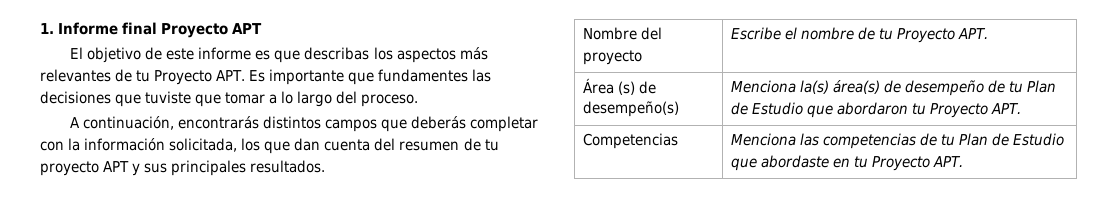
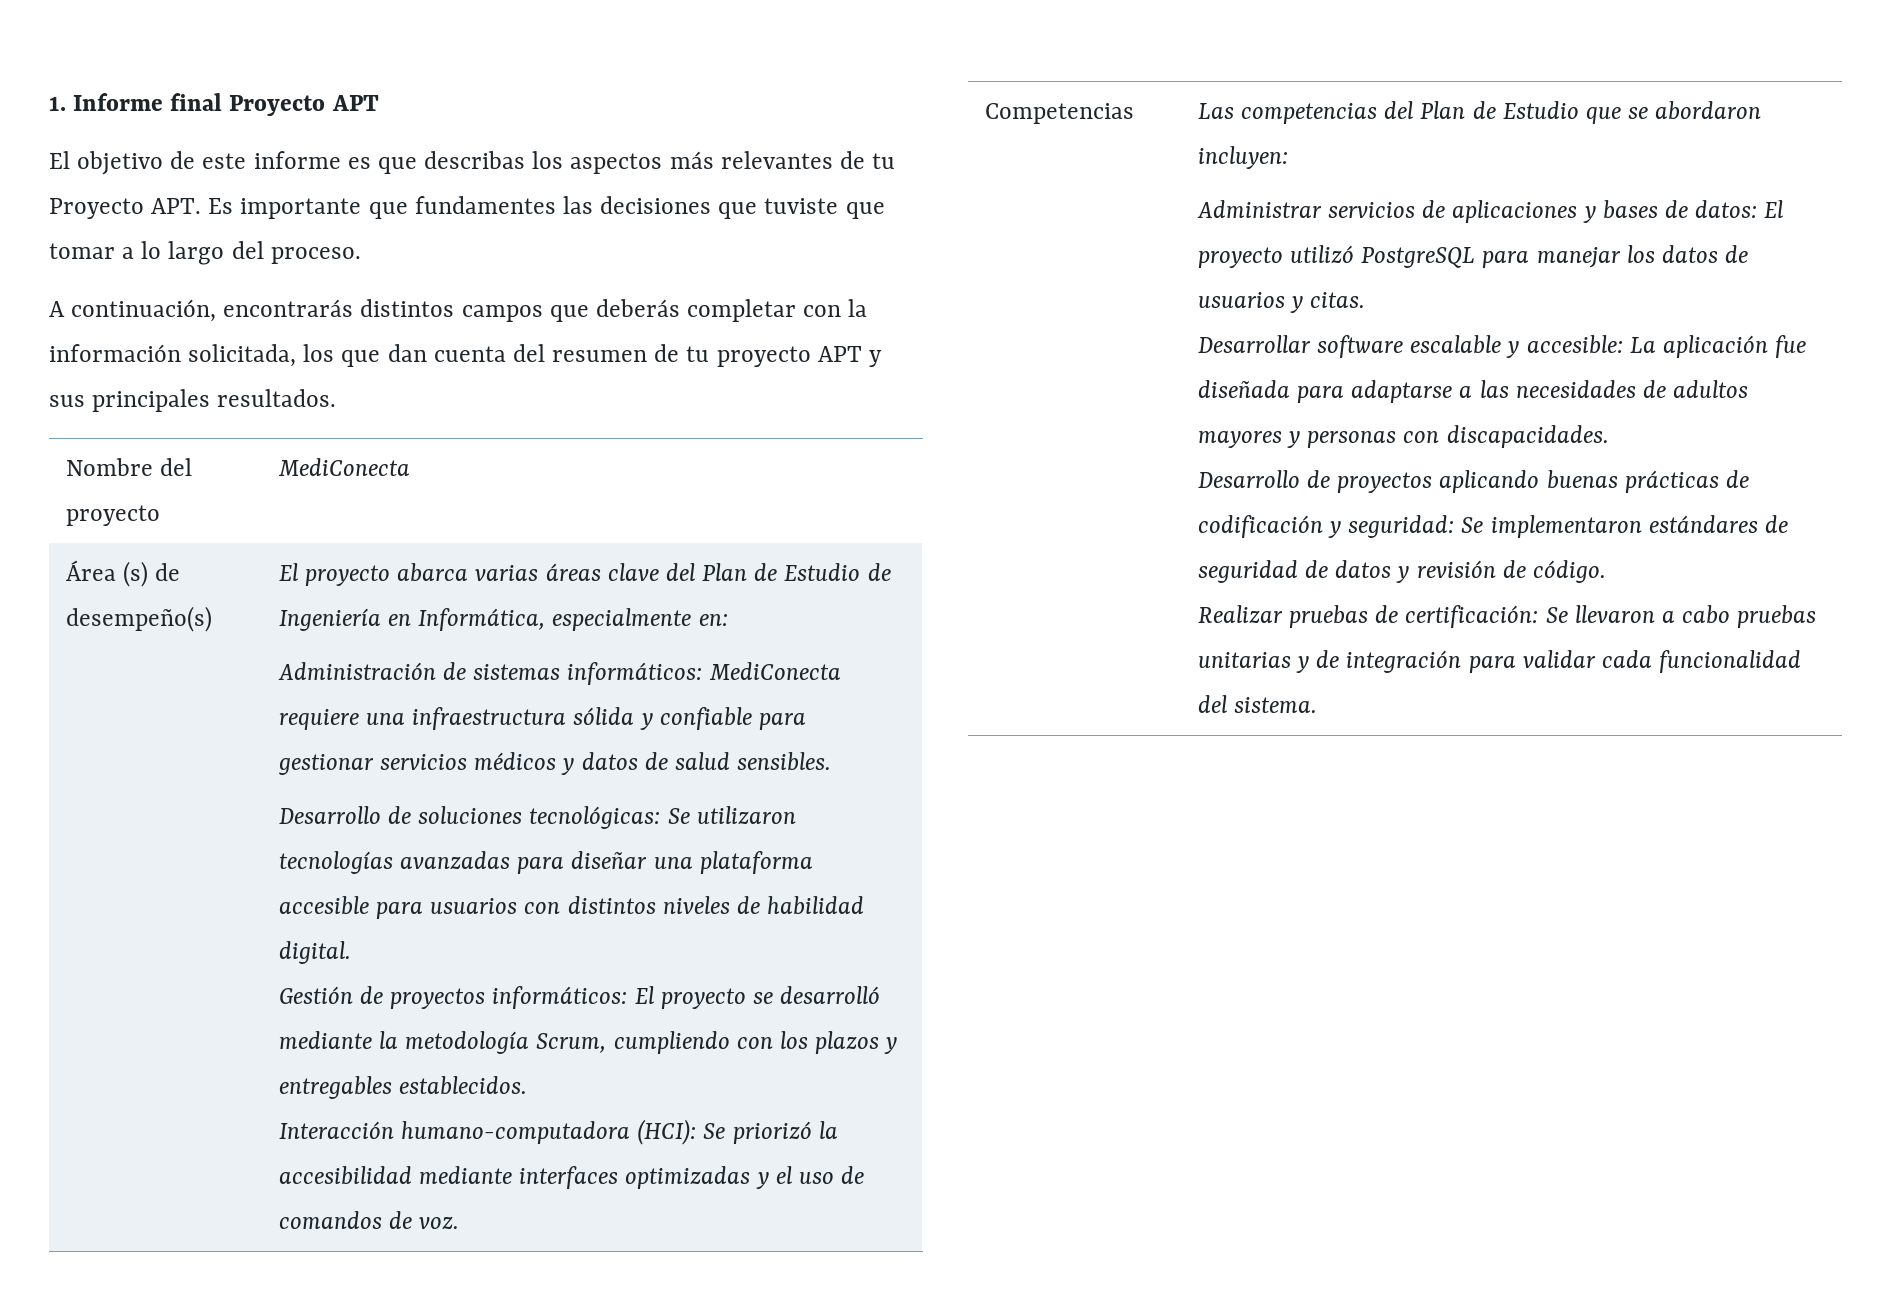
[731,27,989,43] [583,78,657,95] [583,101,680,117] [731,80,1057,96] [731,102,1022,118] [583,133,679,149] [731,133,1065,149] [731,155,964,171] Escribe el nombre de tu Proyecto APT. // Área (s) de desempeño(s) | Menciona la(s) área(s) de desempeño de tu Plan de Estudio que abordaron tu Proyecto APT. // Competencias | Menciona las competencias de tu Plan de Estudio que abordaste en tu Proyecto APT. -> [277,458,410,476] [65,560,181,587] [65,606,212,632] [278,563,891,586] [278,608,728,631] [277,662,841,685] [278,707,806,730] [277,752,832,775] [278,806,796,829] [278,851,813,874] [278,896,865,919] [278,941,351,964] [278,986,881,1009] [278,1031,898,1054] [278,1076,528,1099] [278,1119,838,1145] [278,1166,865,1189] [278,1211,460,1229] [984,103,1134,124] [1197,101,1762,124] [1197,146,1288,169] [1196,200,1784,223] [1197,245,1749,268] [1197,292,1366,313] [1197,335,1807,358] [1197,380,1749,403] [1197,425,1609,448] [1197,470,1749,493] [1197,515,1788,538] [1197,560,1606,583] [1197,605,1817,628] [1197,650,1802,673] [1197,695,1318,713] MediConecta // Área (s) de desempeño(s) | El proyecto abarca varias áreas clave del Plan de Estudio de Ingeniería en Informática, especialmente en: // Administración de sistemas informáticos: MediConecta requiere una infraestructura sólida y confiable para gestionar servicios médicos y datos de salud sensibles. // Desarrollo de soluciones tecnológicas: Se utilizaron tecnologías avanzadas para diseñar una plataforma accesible para usuarios con distintos niveles de habilidad digital. // Gestión de proyectos informáticos: El proyecto se desarrolló mediante la metodología Scrum, cumpliendo con los plazos y entregables establecidos. // Interacción humano-computadora (HCI): Se priorizó la accesibilidad mediante interfaces optimizadas y el uso de comandos de voz. // Competencias | Las competencias del Plan de Estudio que se abordaron incluyen: // Administrar servicios de aplicaciones y bases de datos: El proyecto utilizó PostgreSQL para manejar los datos de usuarios y citas. // Desarrollar software escalable y accesible: La aplicación fue diseñada para adaptarse a las necesidades de adultos mayores y personas con discapacidades. // Desarrollo de proyectos aplicando buenas prácticas de codificación y seguridad: Se implementaron estándares de seguridad de datos y revisión de código. // Realizar pruebas de certificación: Se llevaron a cabo pruebas unitarias y de integración para validar cada funcionalidad del sistema.

